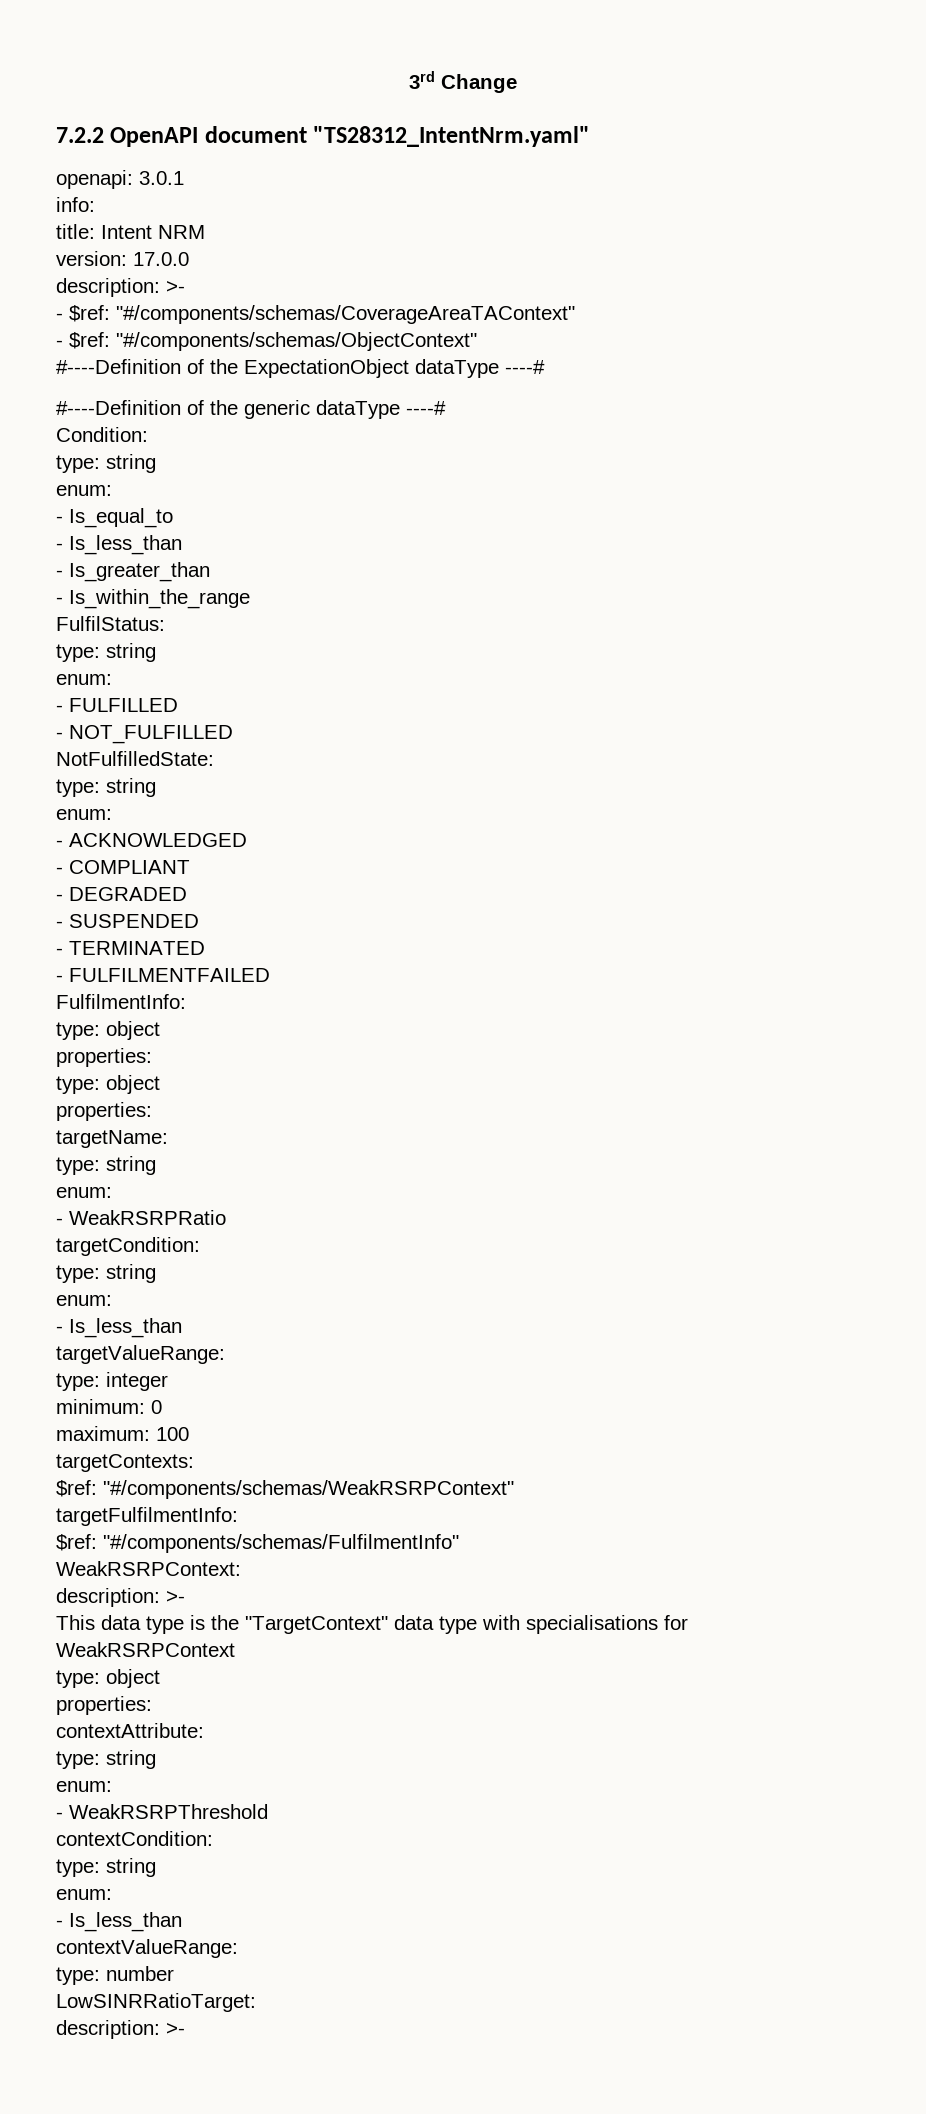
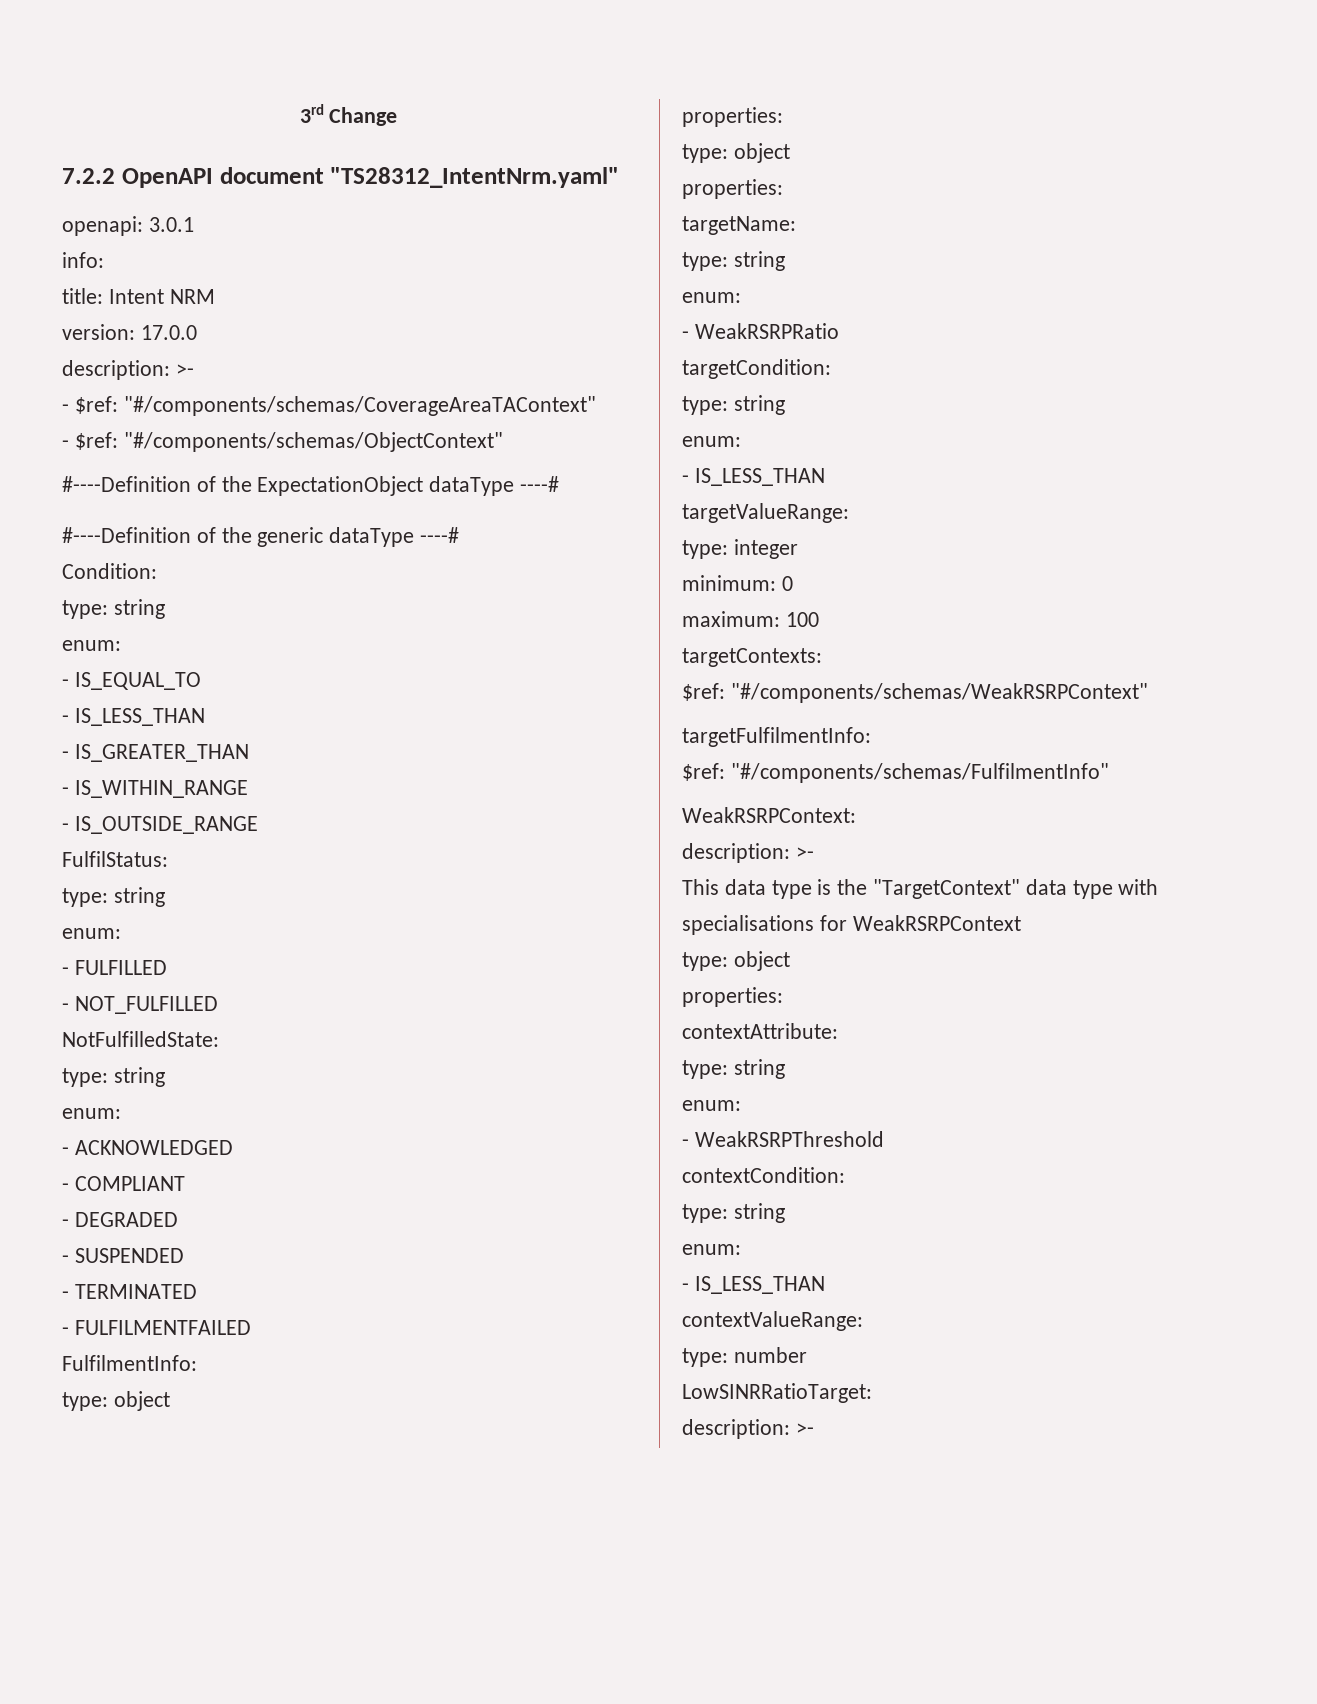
[69,508,173,528] [56,535,182,555] [56,562,210,582] [56,589,250,609] Is_equal_to // - Is_less_than // - Is_greater_than // - Is_within_the_range -> [74,672,201,690] [62,708,205,726] [62,744,249,762] [62,780,248,798] [62,816,258,834] IS_EQUAL_TO // - IS_LESS_THAN // - IS_GREATER_THAN // - IS_WITHIN_RANGE // - IS_OUTSIDE_RANGE
[69,1318,182,1338] Is_less_than -> [694,468,825,486] IS_LESS_THAN
[69,1912,182,1932] Is_less_than -> [694,1276,825,1294] IS_LESS_THAN

